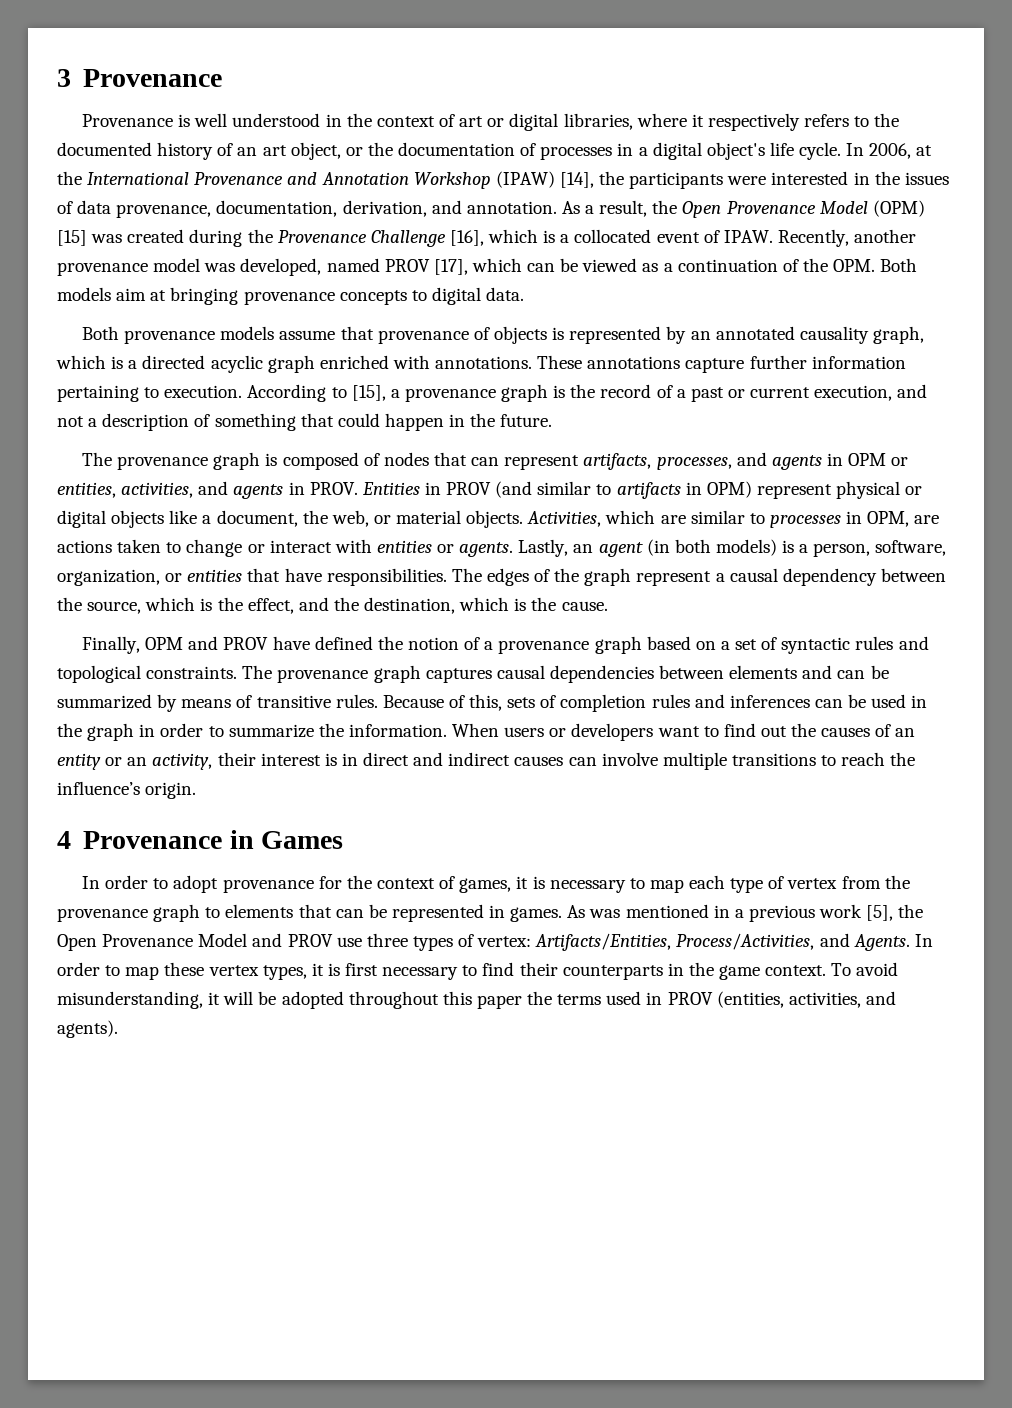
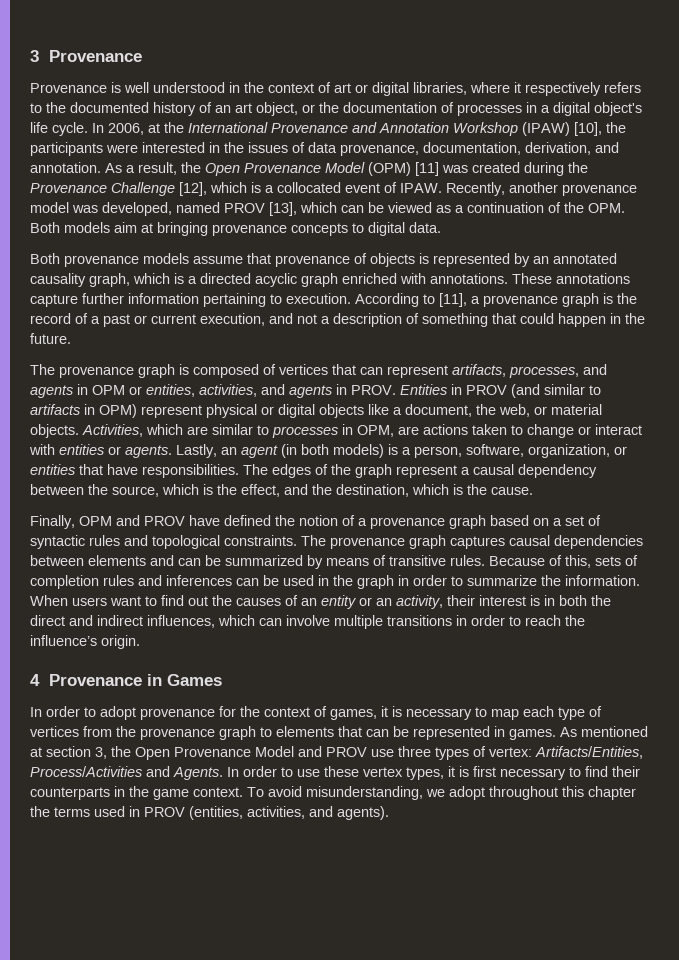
[559,172,594,188] [14], -> [574,122,602,136] [10],
[57,230,87,246] [15] -> [415,162,439,176] [11]
[449,230,484,246] [16], -> [179,182,207,196] [12],
[433,259,468,275] [17], -> [269,202,297,216] [13],
[351,385,386,401] [15], -> [439,293,467,307] [11],
[383,452,429,466] nodes -> [279,364,328,375] vertices
[549,723,654,741] or developers -> (107, 601) none
(358, 759) none -> [559,595,611,606] both the
[514,756,564,766] causes -> [147,615,255,628] influences, which
(816, 759) none -> [456,615,505,626] in order
[787,878,838,889] vertex -> [30,726,79,737] vertices
[589,904,894,922] was mentioned in a previous work [5], -> [581,726,648,737] [30,746,107,759] mentioned at section 3,
[676,933,815,950] Process/Activities, -> [30,766,142,777] Process/Activities
[125,966,160,980] map -> [297,769,320,777] use
[208,991,344,1009] it will be adopted -> [426,786,485,800] we adopt
[476,995,522,1009] paper -> [588,786,636,800] chapter

